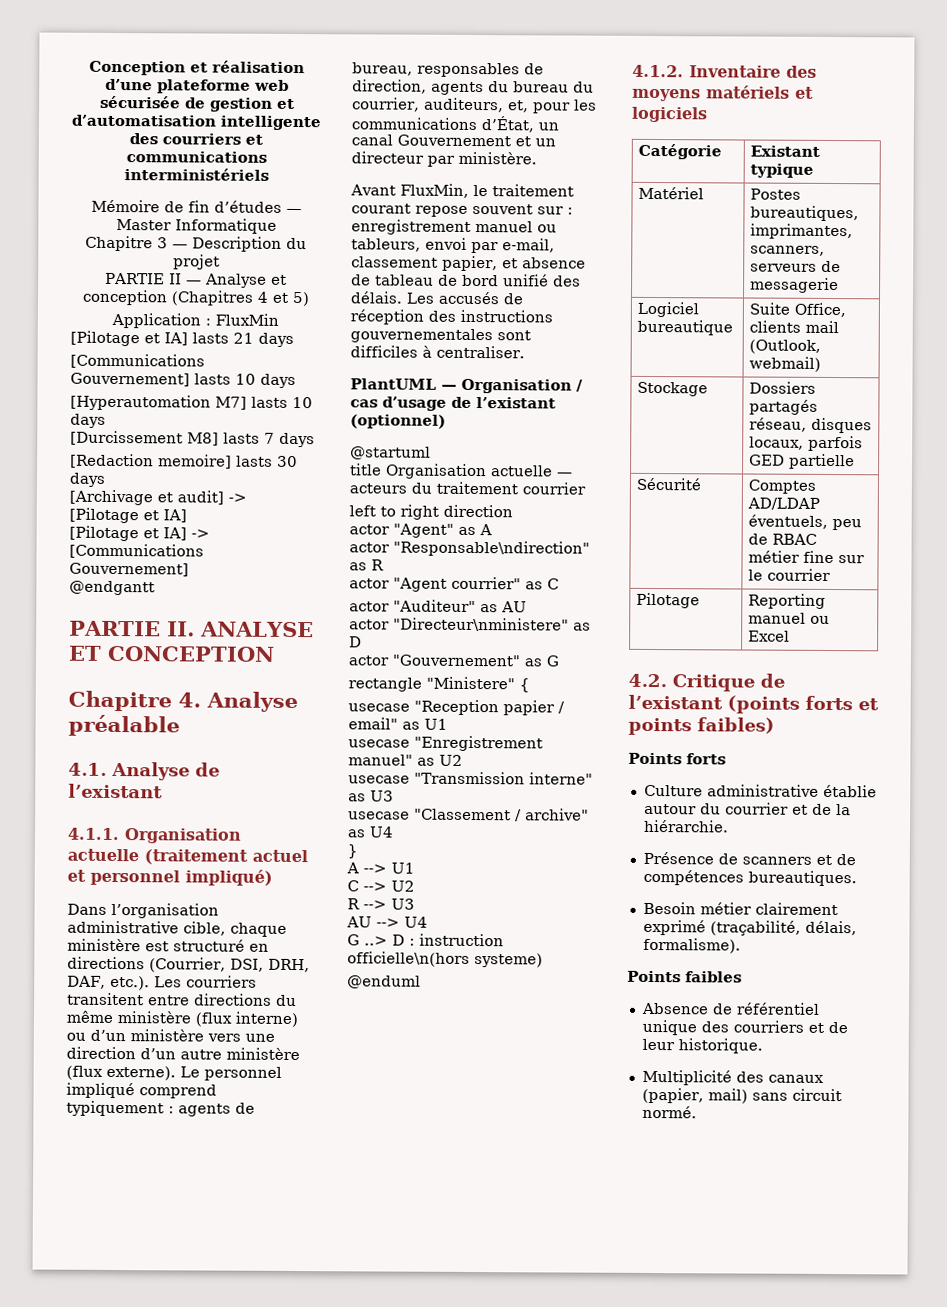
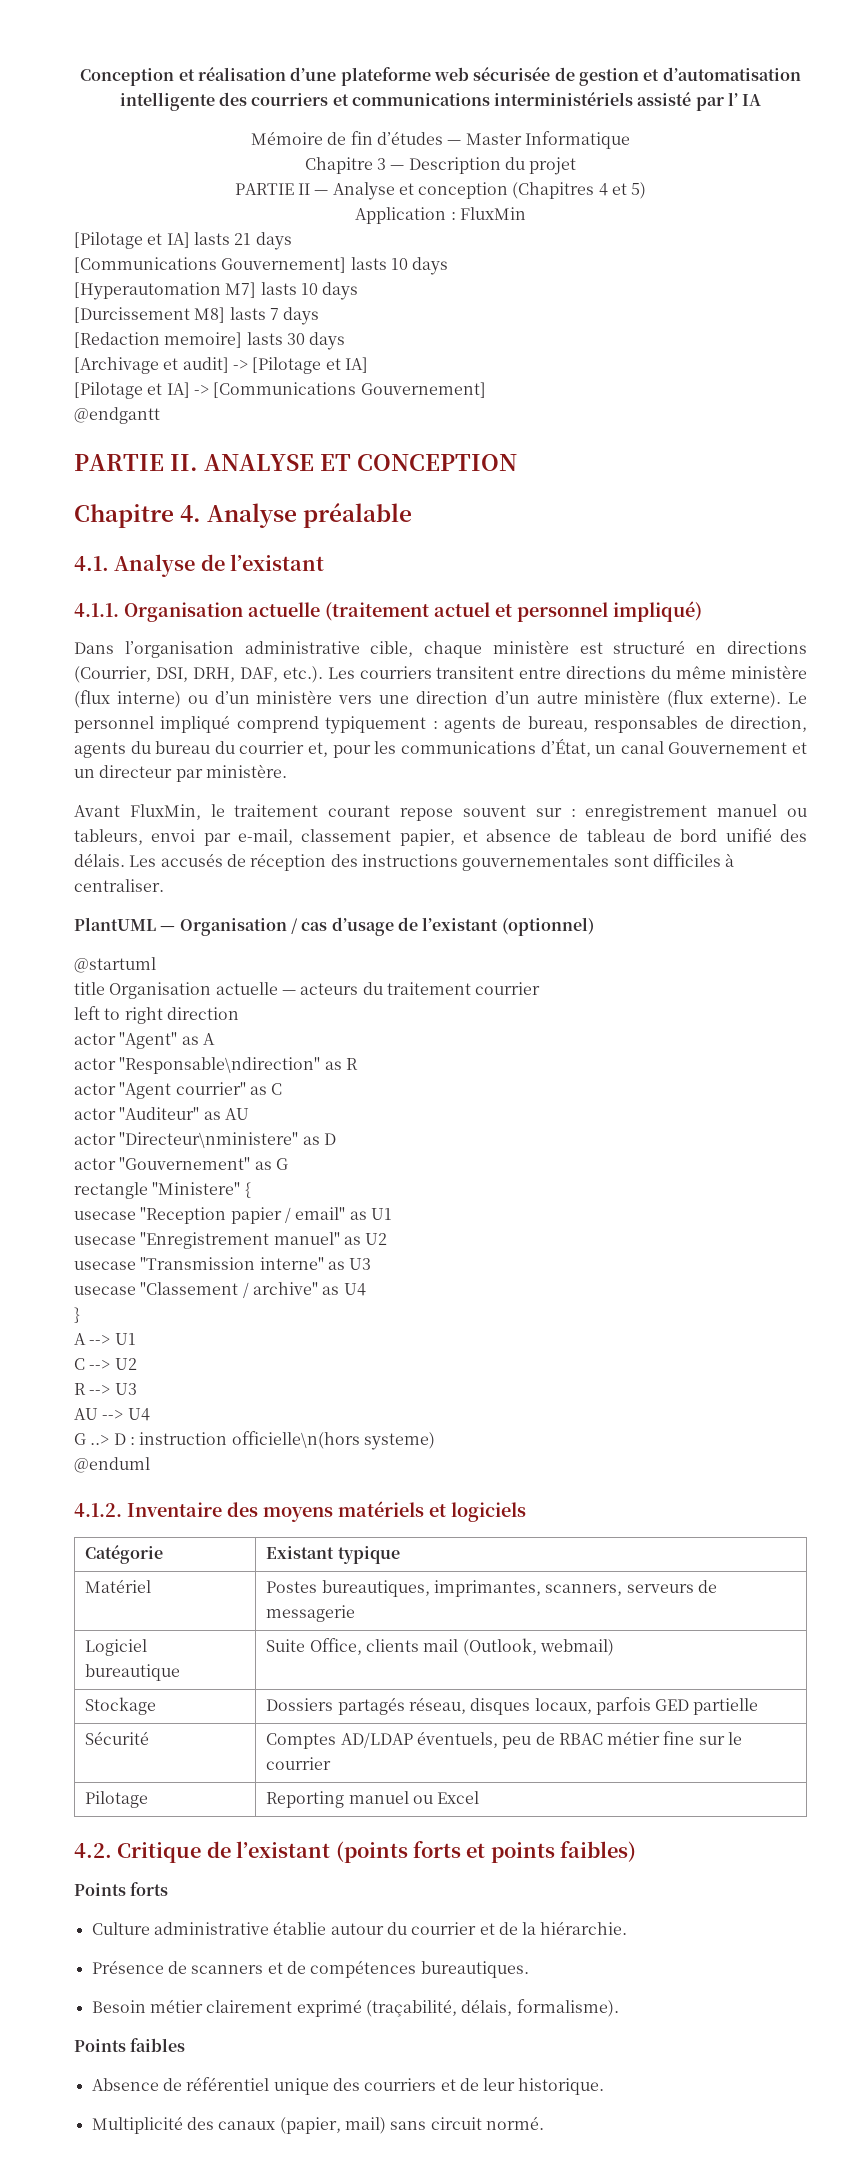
(269, 174) none -> [637,92,762,111] assisté par l’ IA
[352,97,504,113] courrier, auditeurs, -> [239,741,305,754] courrier

